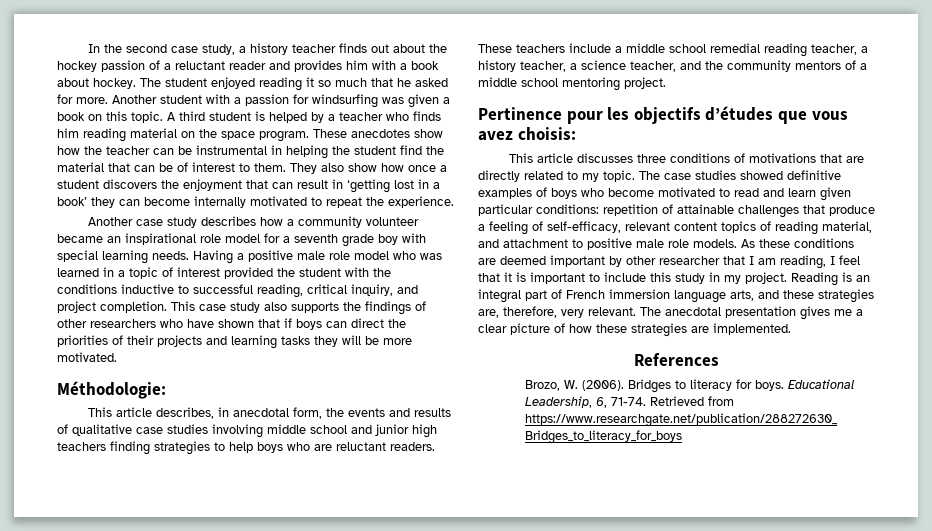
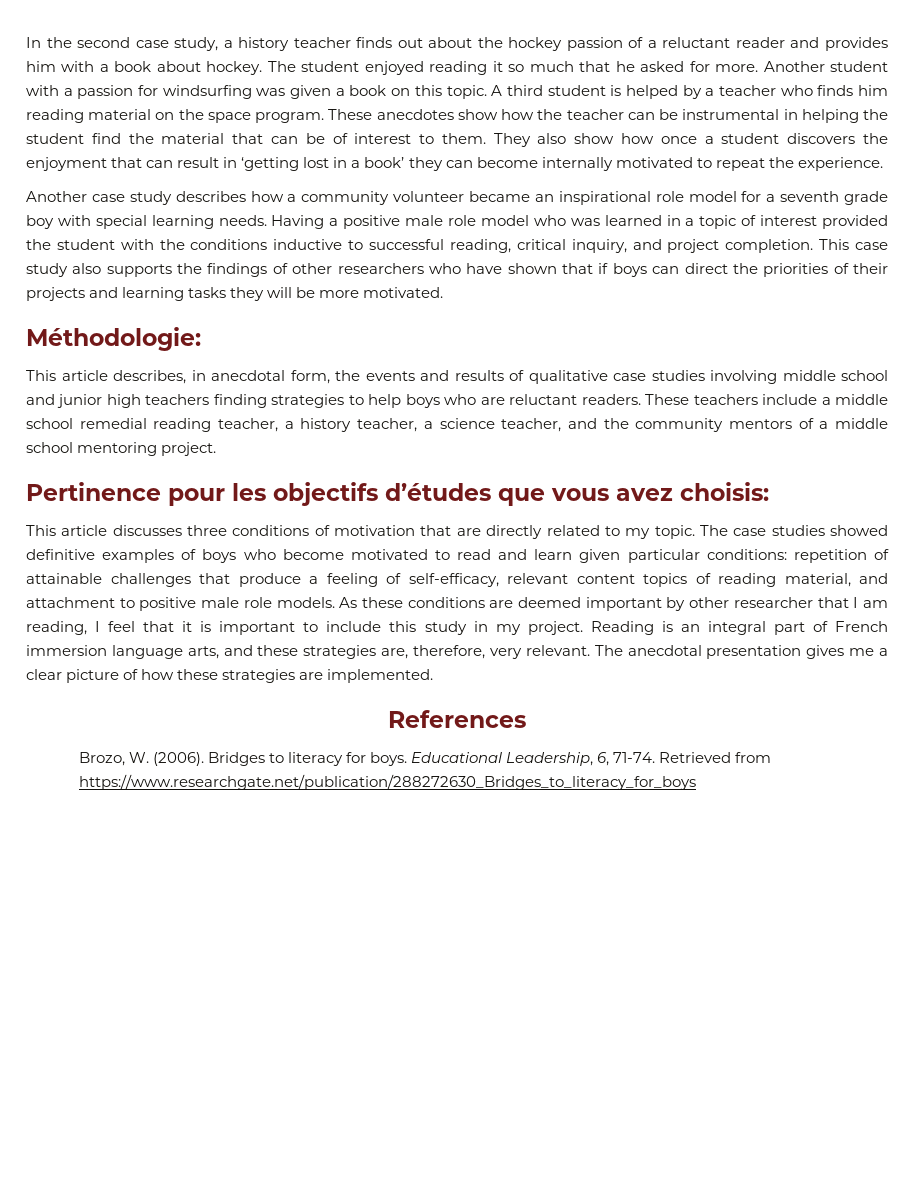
[748,153,816,163] motivations -> [334,525,416,536] motivation

